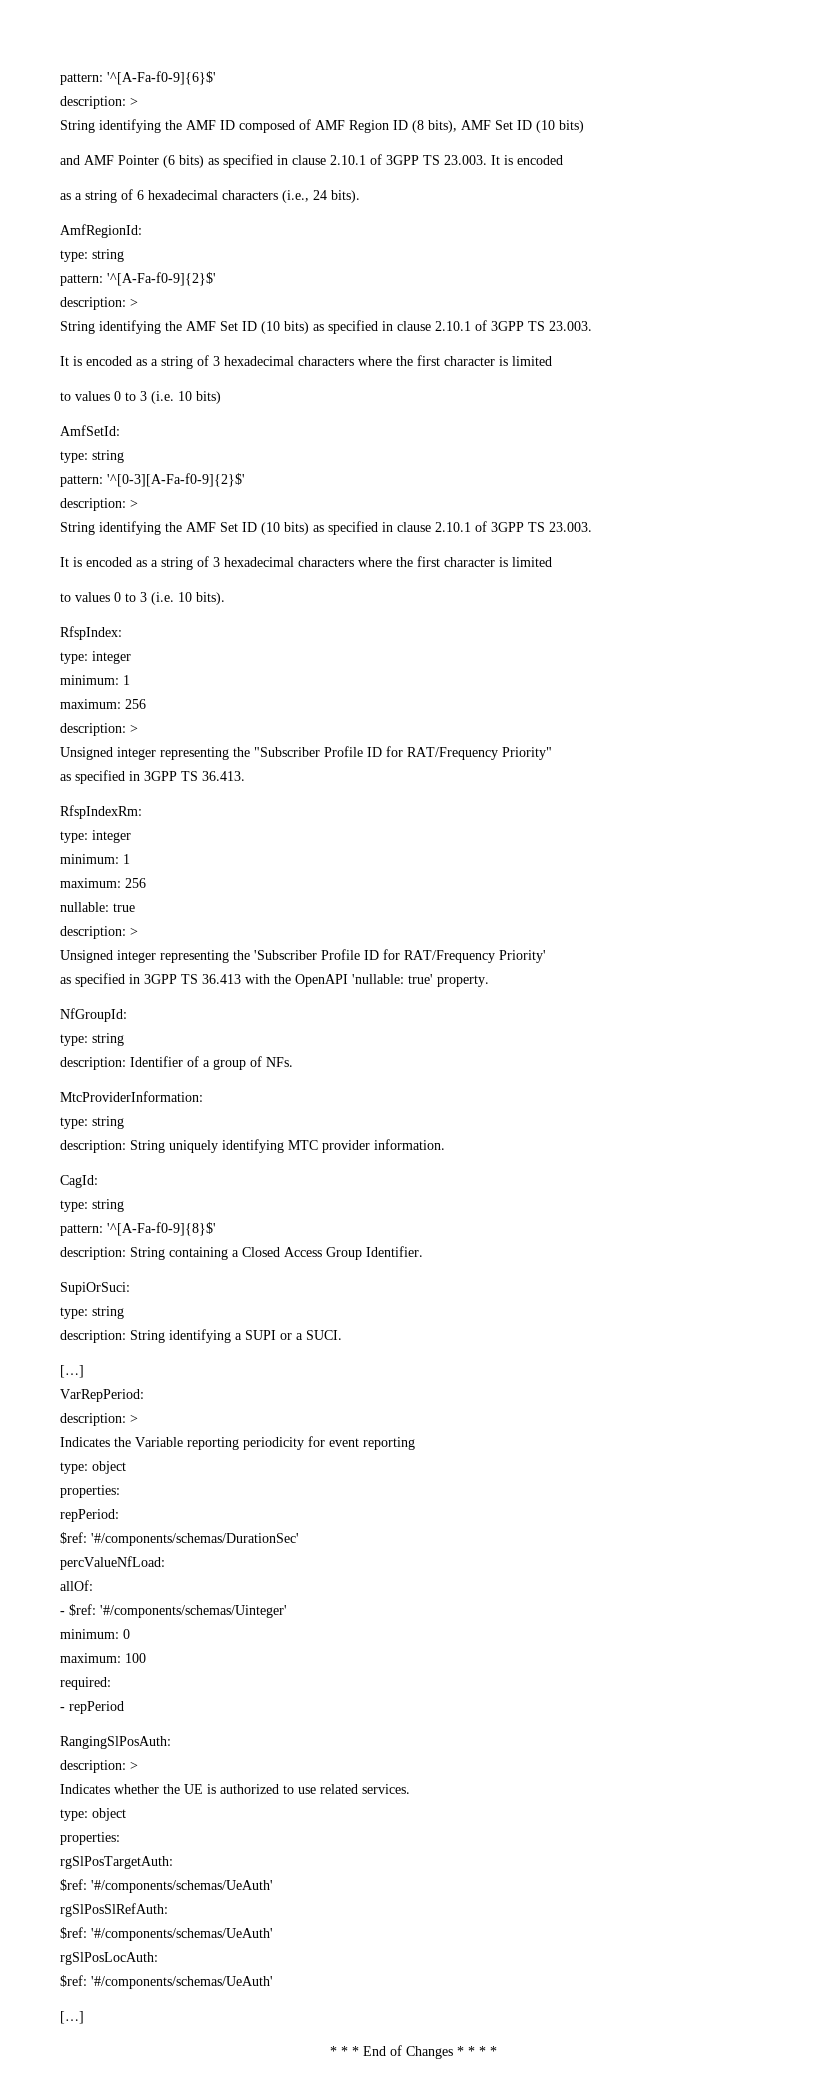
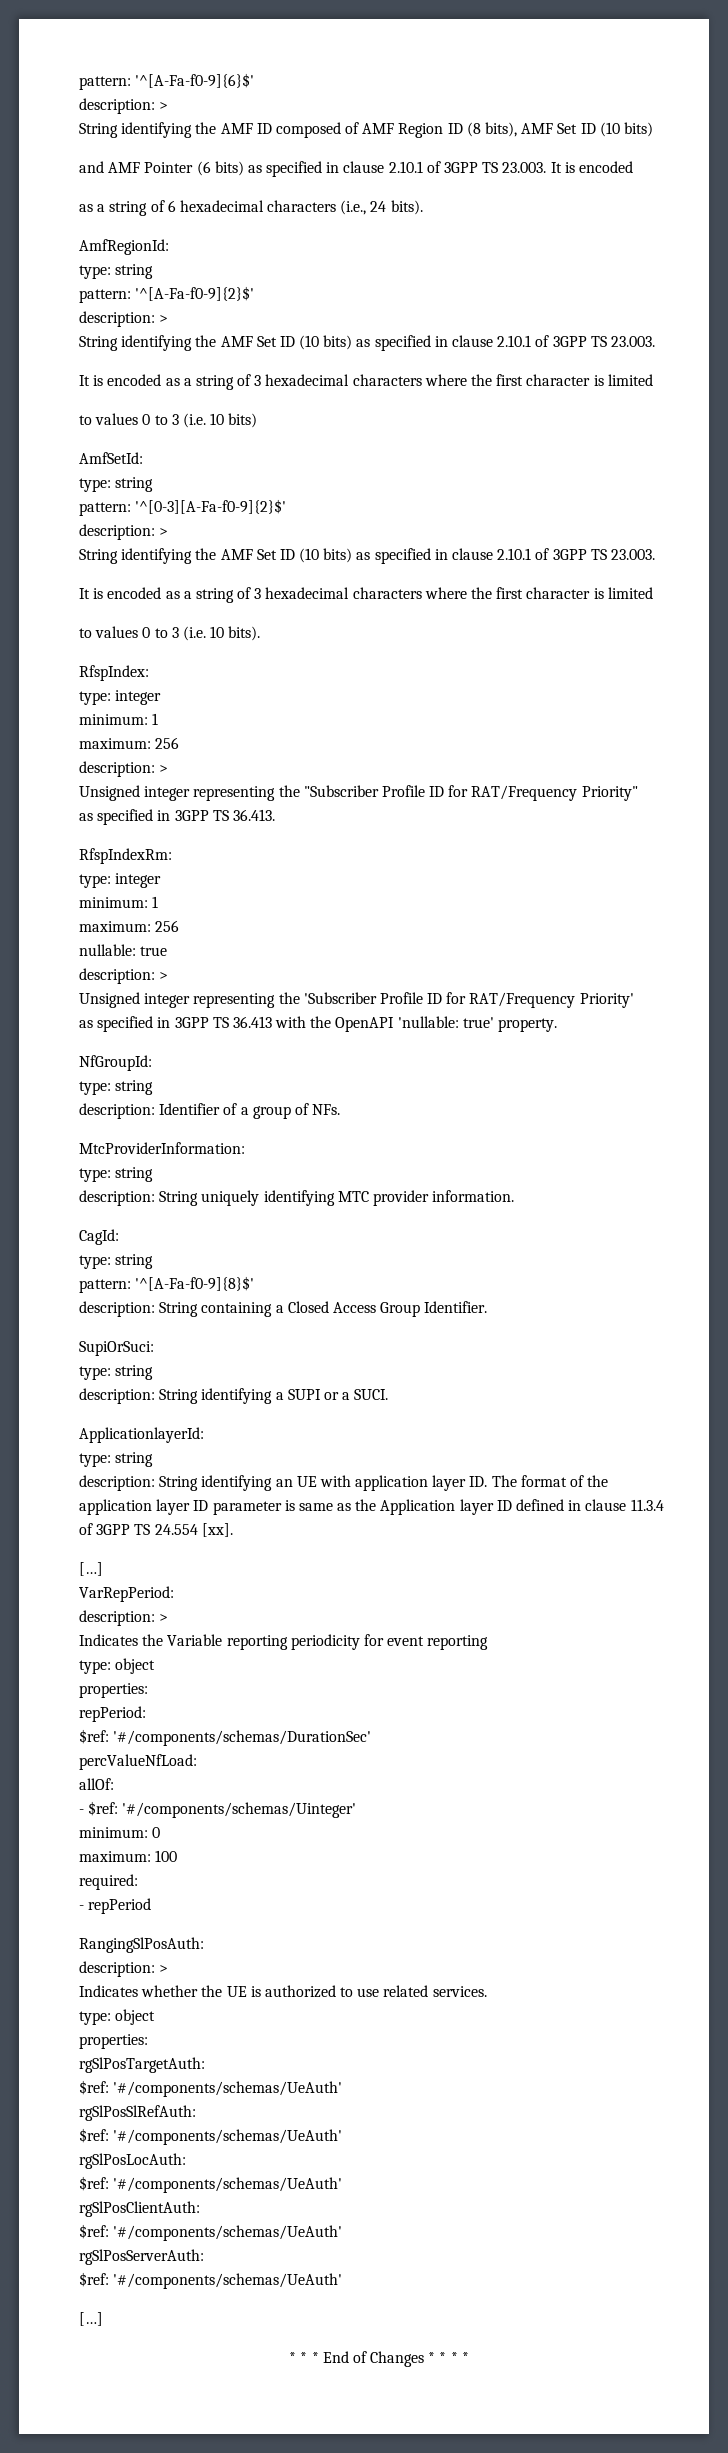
(342, 1335) none -> [79,1427,204,1443] [79,1452,154,1467] [79,1475,609,1491] [79,1499,664,1515] [79,1523,233,1537] // ApplicationlayerId: // type: string // description: String identifying an UE with application layer ID. The format of the application layer ID parameter is same as the Application layer ID defined in clause 11.3.4 of 3GPP TS 24.554 [xx].
(273, 1982) none -> [79,2201,200,2217] [79,2224,343,2241] [79,2249,204,2265] [79,2272,343,2289] // rgSlPosClientAuth: // $ref: '#/components/schemas/UeAuth' // rgSlPosServerAuth: // $ref: '#/components/schemas/UeAuth'

